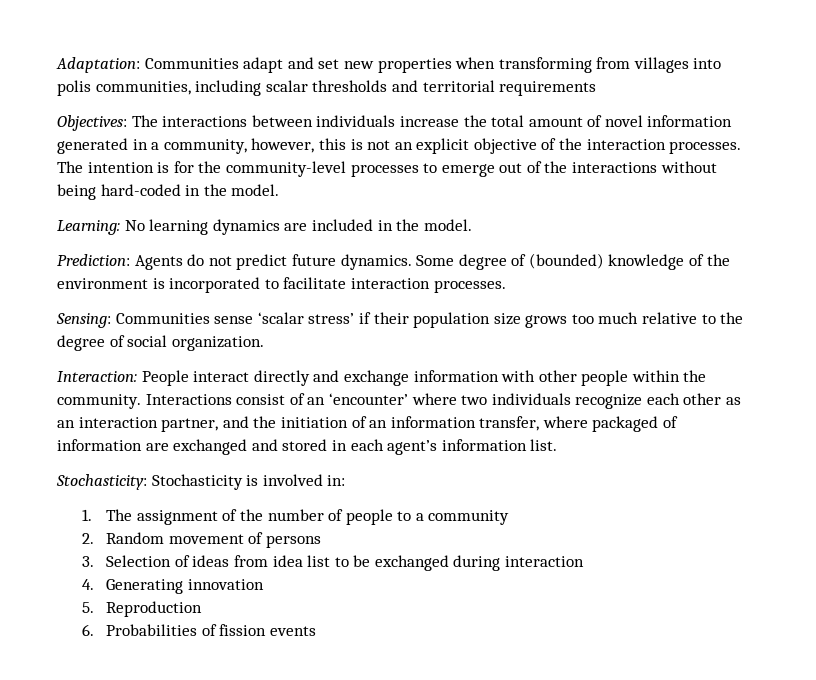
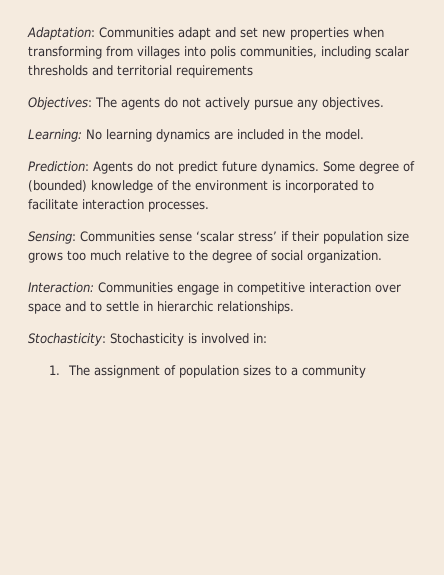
[162,115,733,127] [57,138,742,154] [57,161,717,177] [57,184,280,200] interactions between individuals increase the total amount of novel information generated in a community, however, this is not an explicit objective of the interaction processes. The intention is for the community-level processes to emerge out of the interactions without being hard-coded in the model. -> [121,97,384,110] agents do not actively pursue any objectives.
[141,370,707,386] [57,393,742,409] [57,416,679,432] [57,439,558,455] People interact directly and exchange information with other people within the community. Interactions consist of an ‘encounter’ where two individuals recognize each other as an interaction partner, and the initiation of an information transfer, where packaged of information are exchanged and stored in each agent’s information list. -> [98,282,401,295] [28,301,294,314] Communities engage in competitive interaction over space and to settle in hierarchic relationships.
[239,509,393,525] the number of people -> [179,365,272,378] population sizes
[81,532,321,548] [81,555,585,571] [81,579,264,594] [81,601,203,617] [81,624,316,636] // 2. Random movement of persons // 3. Selection of ideas from idea list to be exchanged during interaction // 4. Generating innovation // 5. Reproduction // 6. Probabilities of fission events -> (367, 371) none

